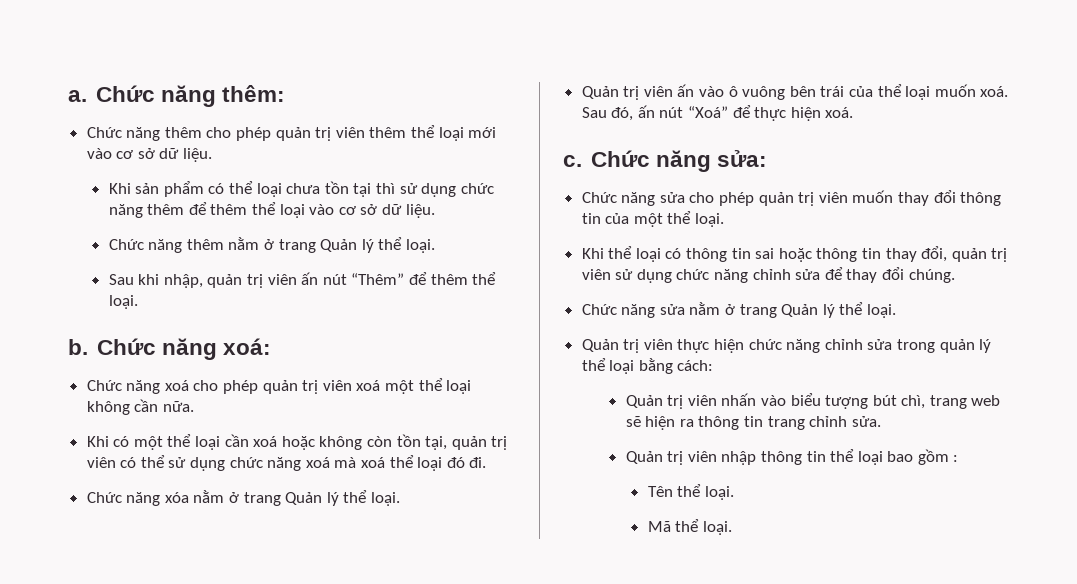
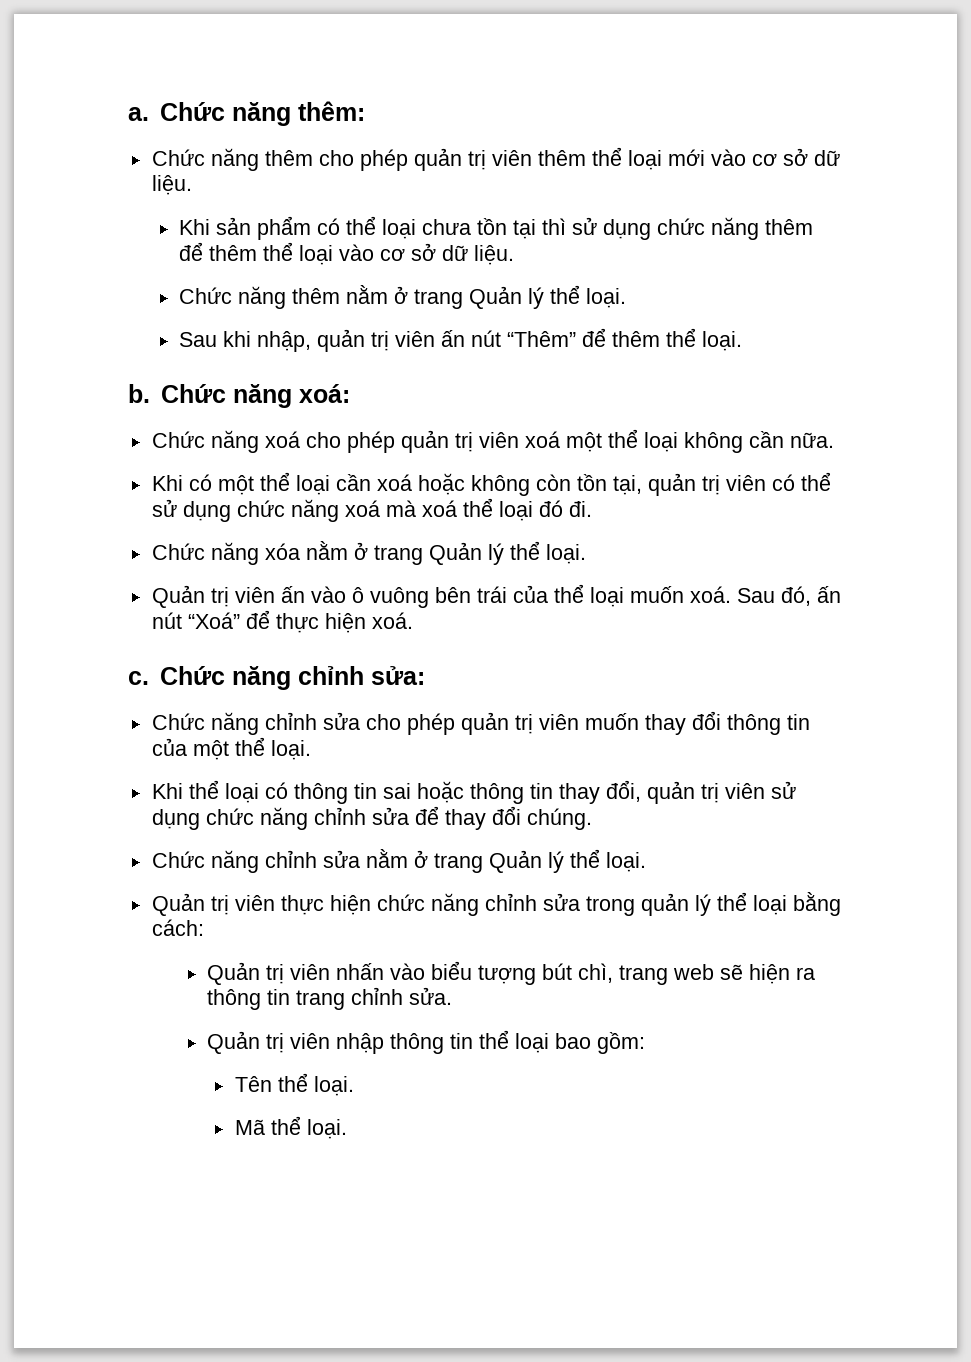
(711, 161) none -> [297,666,364,685] chỉnh
(656, 199) none -> [264,712,317,730] chỉnh
(656, 311) none -> [264,850,317,868] chỉnh
[917,449,959,465] gồm : -> [596,1032,645,1054] gồm:

